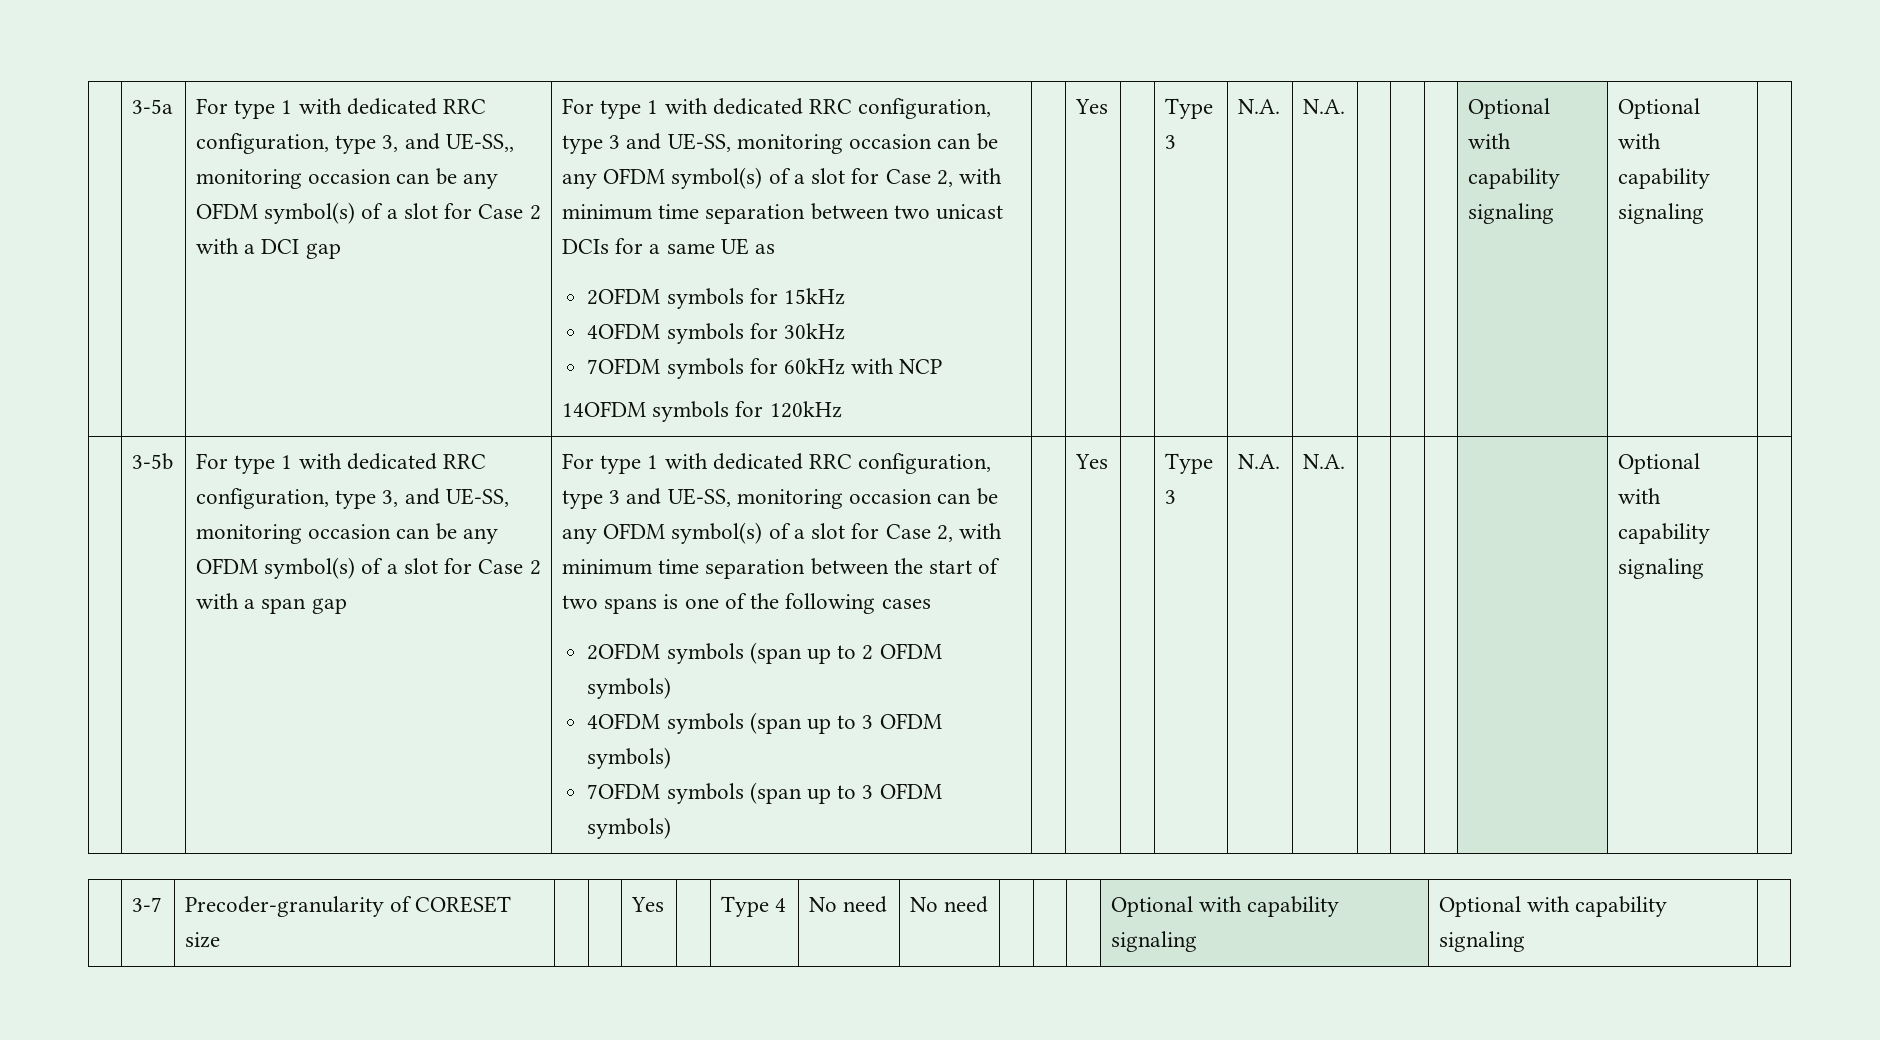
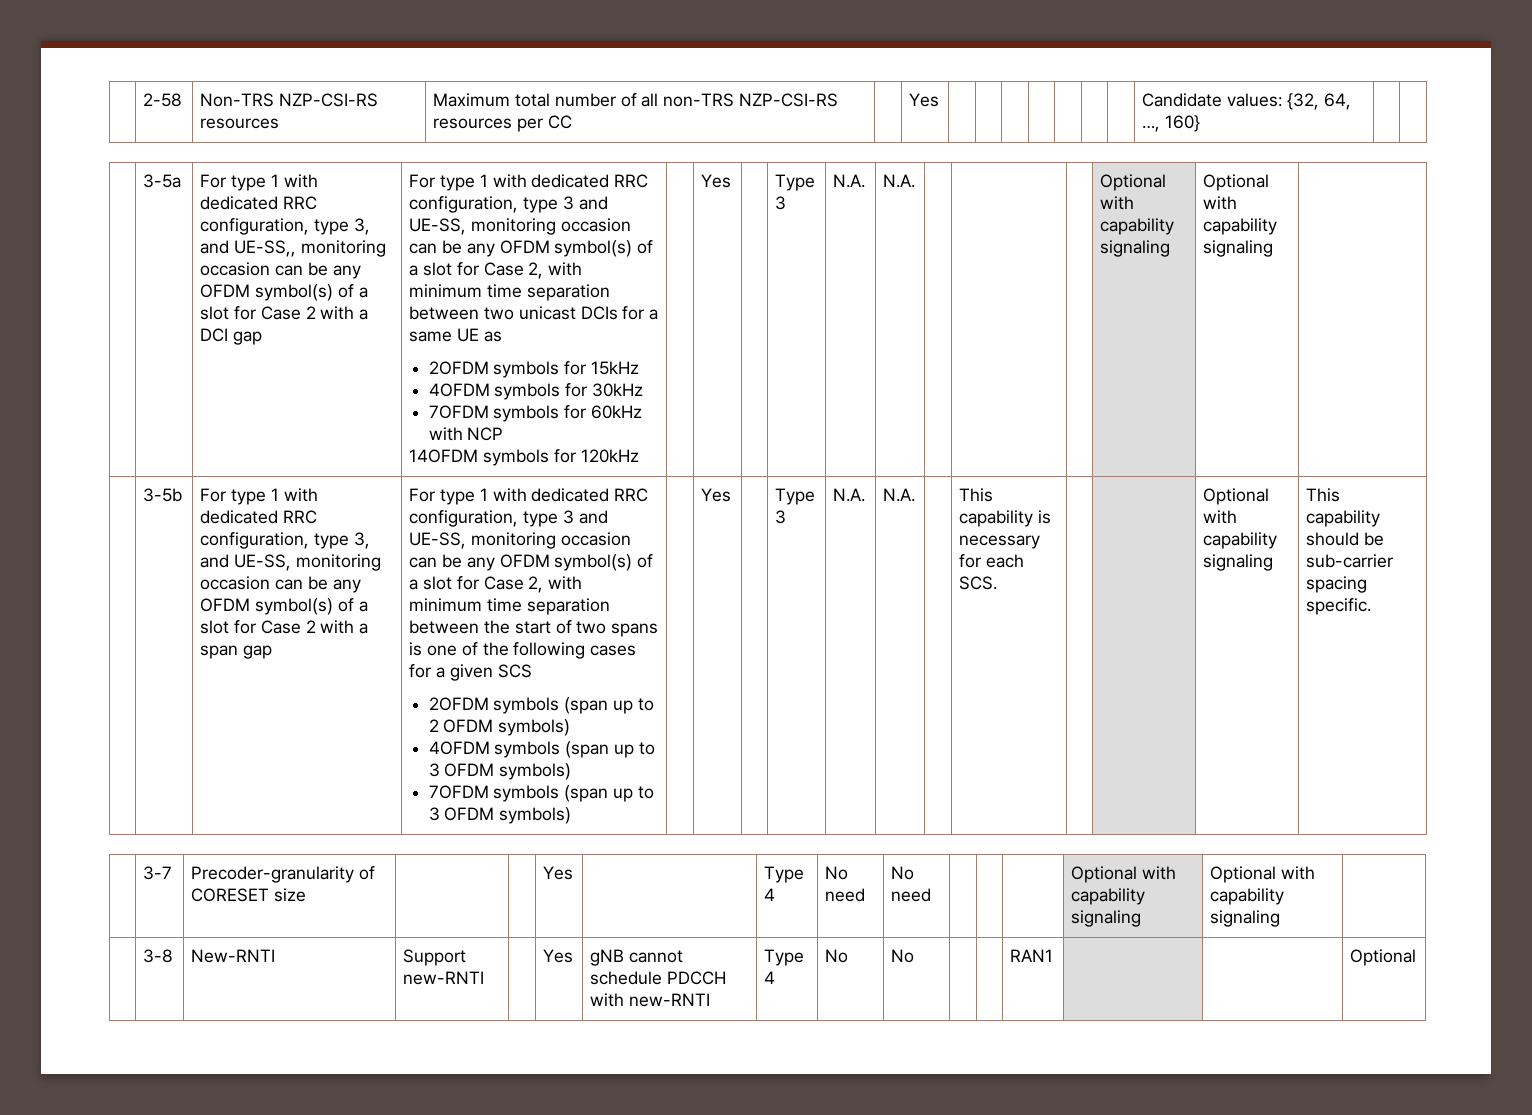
(132, 106) none -> [143,93,183,107] [200,93,379,107] [200,118,280,129] [433,93,838,107] [433,115,572,132] [909,93,940,107] [1142,93,1351,110] [1142,115,1201,132] | 2-58 | Non-TRS NZP-CSI-RS resources | Maximum total number of all non-TRS NZP-CSI-RS resources per CC | | Yes | | | | | | | | Candidate values: {32, 64, …, 160} | | //
(931, 604) none -> [409,664,532,681] for a given SCS
[1618,453,1701,474] [1618,488,1662,504] [1618,523,1711,544] [1618,558,1705,579] | | | Optional with capability signaling | -> [959,488,994,502] [959,510,1052,527] [959,535,1041,549] [959,554,1025,568] [959,576,998,590] [1203,488,1270,505] [1203,510,1238,524] [1203,532,1278,549] [1203,554,1274,571] [1306,488,1341,502] [1306,510,1381,527] [1306,532,1385,546] [1306,554,1394,568] [1306,576,1368,593] [1306,598,1372,615] This capability is necessary for each SCS. | | | Optional with capability signaling | This capability should be sub-carrier spacing specific.
(1526, 941) none -> [143,949,174,963] [191,949,276,963] [403,949,467,966] [403,971,485,985] [543,949,574,963] [590,949,684,966] [590,971,727,985] [590,993,711,1007] [764,949,805,966] [764,971,776,984] [825,949,849,963] [891,949,915,963] [1010,949,1054,962] [1350,949,1417,966] // | 3-8 | New-RNTI | Support new-RNTI | | Yes | gNB cannot schedule PDCCH with new-RNTI | Type 4 | No | No | | | RAN1 | | | Optional

